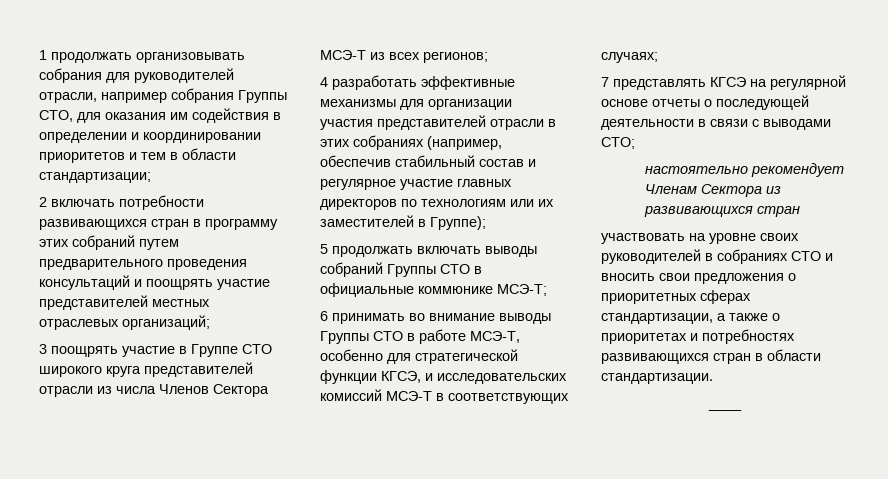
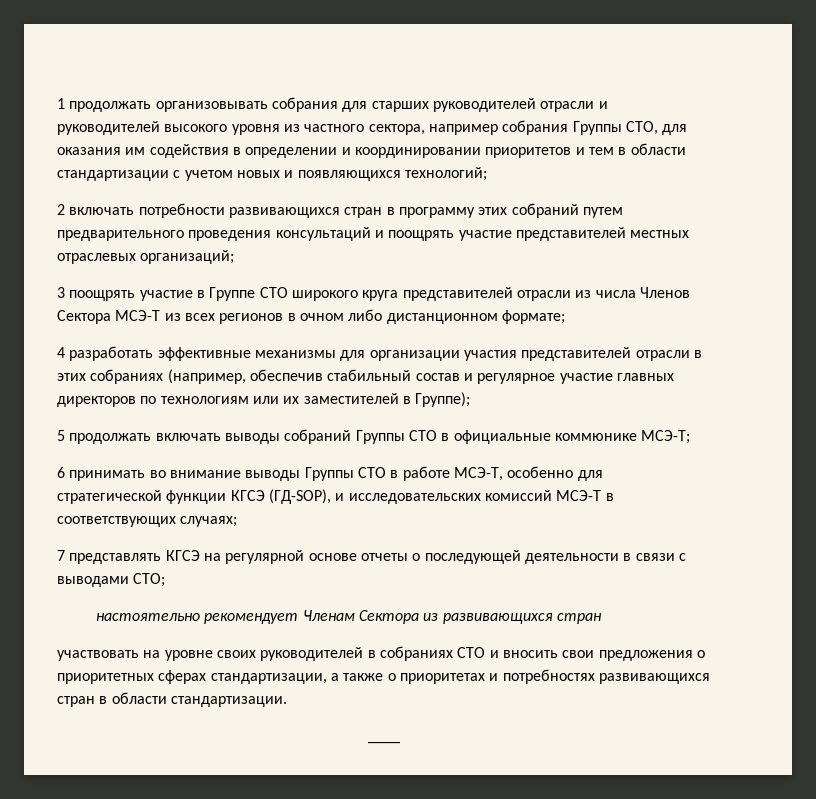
[134,68,234,83] [39,92,97,103] руководителей отрасли, -> [371,98,608,112] [57,121,425,135] старших руководителей отрасли и руководителей высокого уровня из частного сектора,
[39,172,151,183] стандартизации; -> [57,167,487,181] стандартизации с учетом новых и появляющихся технологий;
[423,52,488,63] регионов; -> [219,309,565,324] регионов в очном либо дистанционном формате;
[381,371,421,383] КГСЭ, -> [230,489,331,504] КГСЭ (ГД-SOP),

